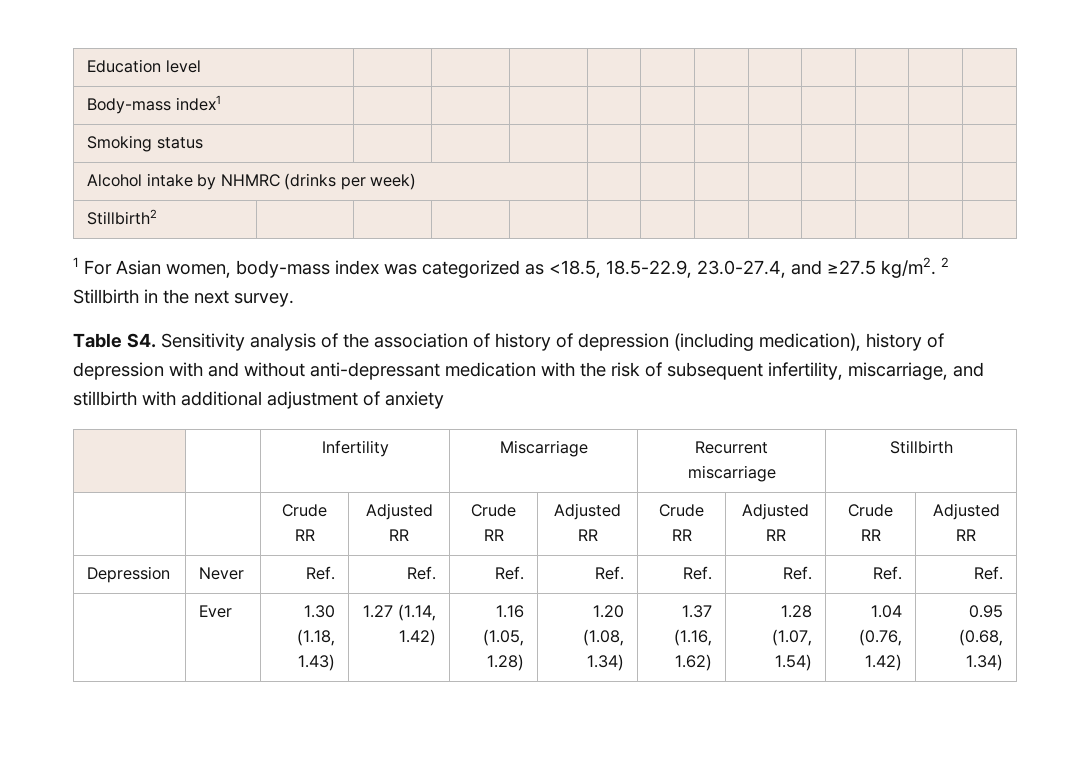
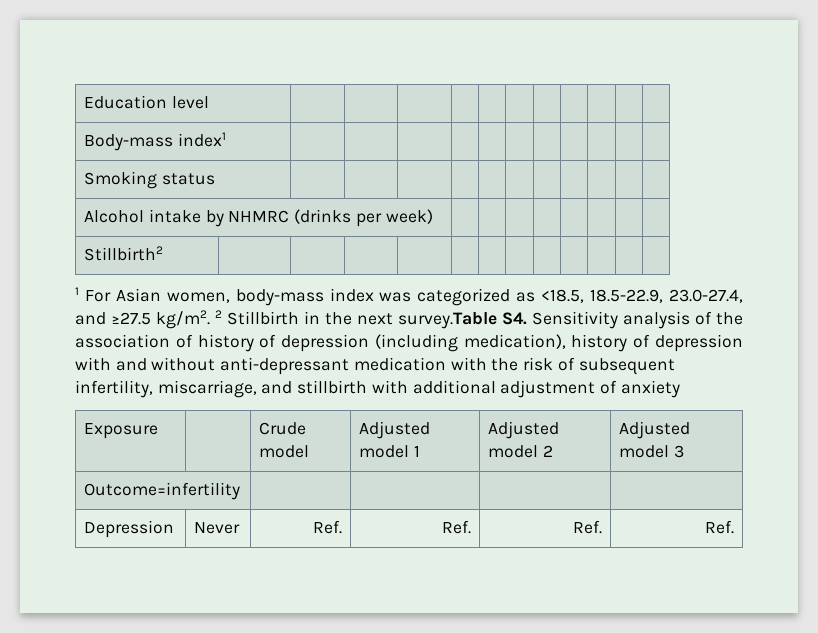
[234,293,294,307] [73,333,122,348] survey. // Table -> [398,312,497,329] survey.Table
[321,440,389,457] [499,440,588,457] [695,441,768,454] [687,465,776,482] [889,440,953,454] [282,504,327,517] [294,529,315,541] [365,503,433,520] [389,529,409,541] [471,504,516,517] [483,529,504,541] [554,503,621,520] [577,529,598,541] [659,504,704,517] [671,529,692,541] [742,503,809,520] [765,529,786,541] [848,504,893,517] [860,529,881,541] [932,503,1000,520] [956,529,976,541] | | Infertility | Miscarriage | Recurrent miscarriage | Stillbirth // | | Crude RR | Adjusted RR | Crude RR | Adjusted RR | Crude RR | Adjusted RR | Crude RR | Adjusted RR -> [84,423,159,439] [259,422,307,435] [259,445,310,458] [359,421,431,439] [359,445,421,458] [488,421,560,439] [488,445,554,458] [619,421,691,439] [619,445,685,458] [84,482,241,500] Exposure | | Crude model | Adjusted model 1 | Adjusted model 2 | Adjusted model 3 // Outcome=infertility | | | |
[682,566,712,580] [782,566,812,580] [872,566,902,580] [973,566,1003,580] [199,605,233,618] [303,605,335,618] [296,629,335,646] [297,654,335,671] [363,604,436,621] [398,629,436,646] [495,605,524,618] [482,629,524,646] [486,654,524,671] [592,605,624,618] [582,629,624,646] [586,654,624,671] [681,605,712,618] [673,629,712,646] [674,654,712,671] [780,605,812,618] [771,629,812,646] [774,654,812,671] [870,605,902,618] [858,629,902,646] [864,654,902,671] [968,605,1003,618] [958,629,1003,646] [965,654,1003,671] | Ref. | Ref. | Ref. | Ref. // | Ever | 1.30 (1.18, 1.43) | 1.27 (1.14, 1.42) | 1.16 (1.05, 1.28) | 1.20 (1.08, 1.34) | 1.37 (1.16, 1.62) | 1.28 (1.07, 1.54) | 1.04 (0.76, 1.42) | 0.95 (0.68, 1.34) -> (734, 527) none

